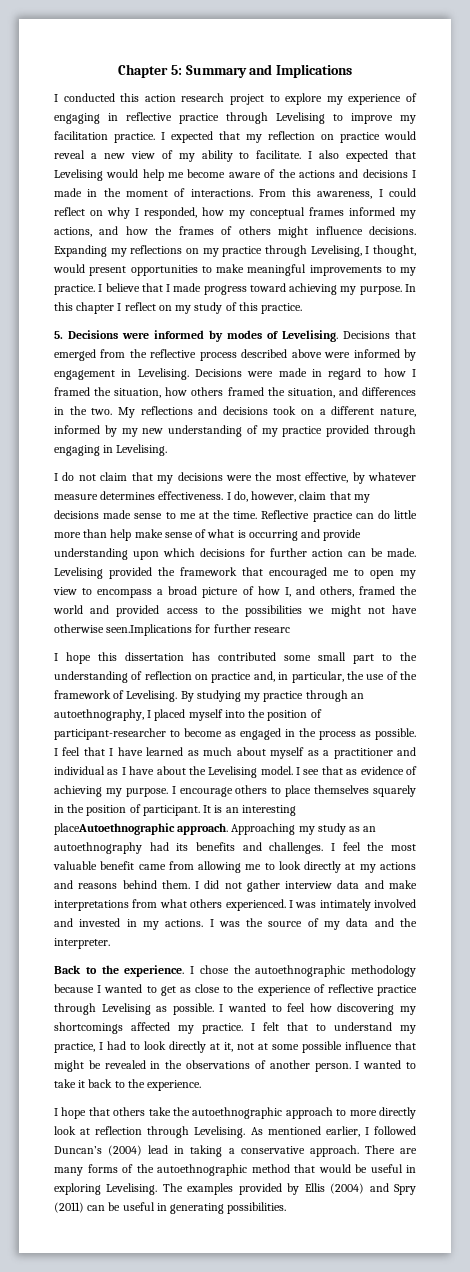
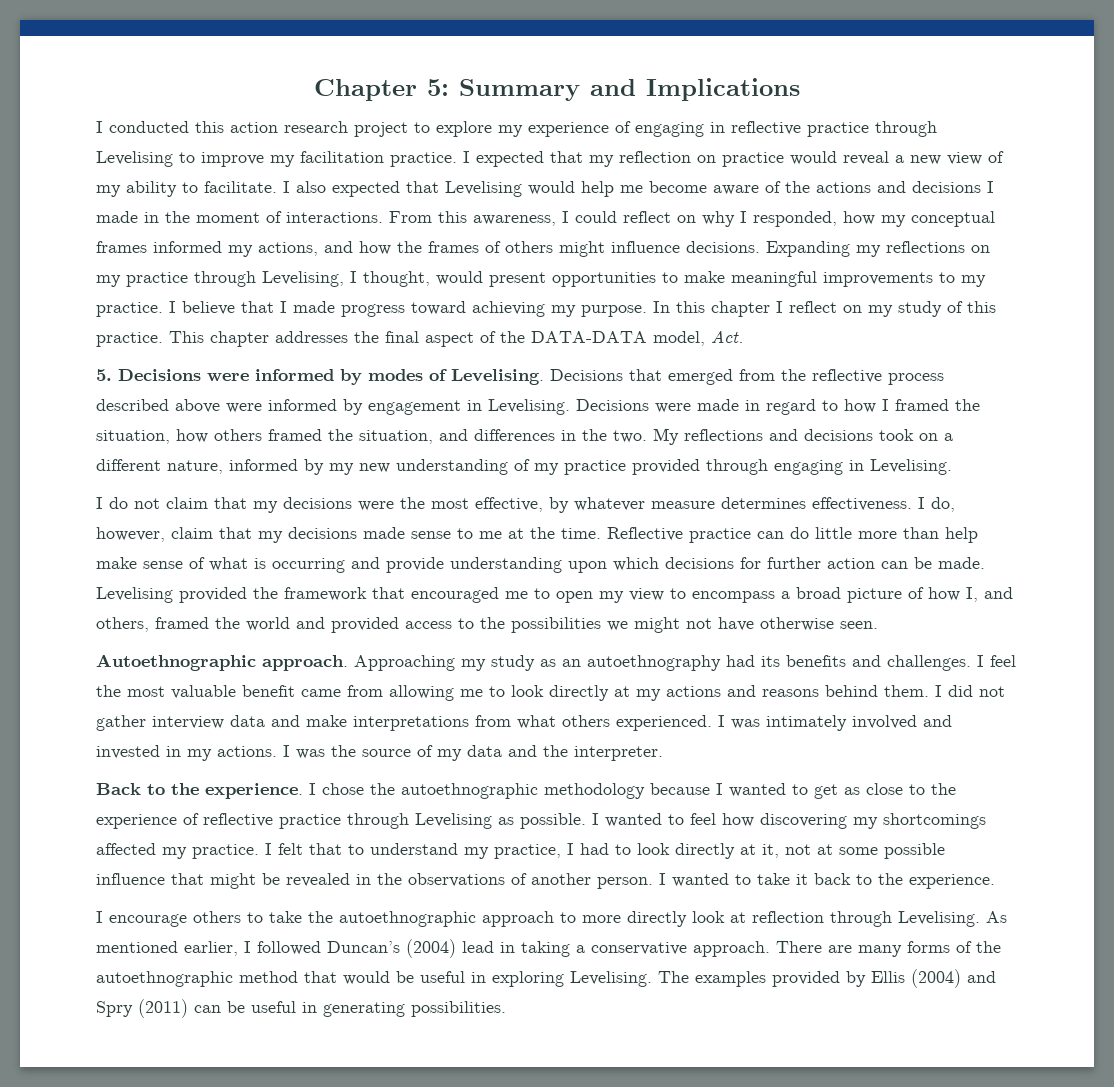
(303, 308) none -> [169,330,744,347] This chapter addresses the final aspect of the DATA-DATA model, Act.
[106,624,290,636] [54,652,417,664] [54,671,418,683] [54,690,364,702] [54,709,322,721] [54,728,416,740] [54,747,416,759] [54,766,417,778] [54,785,416,797] [54,804,296,816] [54,823,175,835] seen.Implications for further researc // I hope this dissertation has contributed some small part to the understanding of reflection on practice and, in particular, the use of the framework of Levelising. By studying my practice through an autoethnography, I placed myself into the position of participant-researcher to become as engaged in the process as possible. I feel that I have learned as much about myself as a practitioner and individual as I have about the Levelising model. I see that as evidence of achieving my purpose. I encourage others to place themselves squarely in the position of participant. It is an interesting placeAutoethnographic -> [840,621,878,629] [96,654,256,671] seen. // Autoethnographic
[61,1107,146,1119] hope that others -> [109,911,263,927] encourage others to

